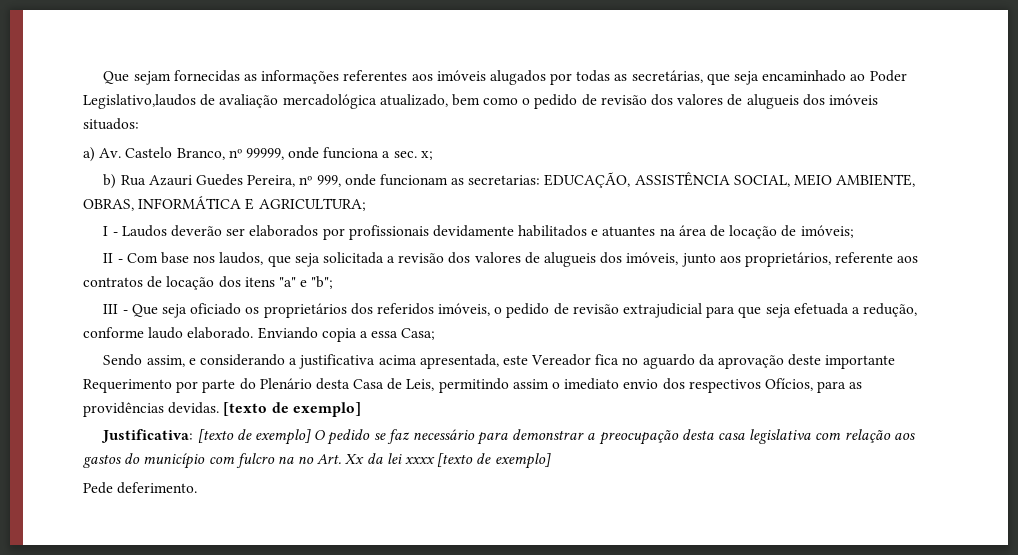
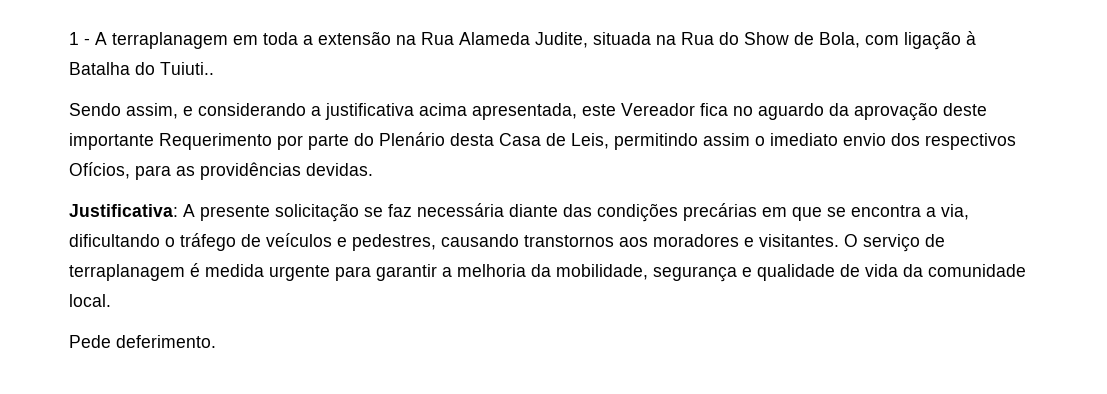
[103,70,907,85] [83,94,878,109] [83,118,139,130] [83,147,433,162] [103,172,916,189] [83,196,366,211] [103,225,854,240] [103,252,919,267] [83,276,334,290] [103,303,918,318] [83,327,436,342] Que sejam fornecidas as informações referentes aos imóveis alugados por todas as secretárias, que seja encaminhado ao Poder Legislativo,laudos de avaliação mercadológica atualizado, bem como o pedido de revisão dos valores de alugueis dos imóveis situados: // a) Av. Castelo Branco, nº 99999, onde funciona a sec. x; // b) Rua Azauri Guedes Pereira, nº 999, onde funcionam as secretarias: EDUCAÇÃO, ASSISTÊNCIA SOCIAL, MEIO AMBIENTE, OBRAS, INFORMÁTICA E AGRICULTURA; // I - Laudos deverão ser elaborados por profissionais devidamente habilitados e atuantes na área de locação de imóveis; // II - Com base nos laudos, que seja solicitada a revisão dos valores de alugueis dos imóveis, junto aos proprietários, referente aos contratos de locação dos itens "a" e "b"; // III - Que seja oficiado os proprietários dos referidos imóveis, o pedido de revisão extrajudicial para que seja efetuada a redução, conforme laudo elaborado. Enviando copia a essa Casa; -> [69,31,976,50] [69,62,214,75] 1 - A terraplanagem em toda a extensão na Rua Alameda Judite, situada na Rua do Show de Bola, com ligação à Batalha do Tuiuti..
[223,402,361,417] [101,429,915,445] [83,453,551,469] [texto de exemplo] // Justificativa: [texto de exemplo] O pedido se faz necessário para demonstrar a preocupação desta casa legislativa com relação aos gastos do município com fulcro na no Art. Xx da lei xxxx [texto de exemplo] -> [69,203,969,222] [69,233,945,252] [69,263,1026,282] [69,294,111,307] // Justificativa: A presente solicitação se faz necessária diante das condições precárias em que se encontra a via, dificultando o tráfego de veículos e pedestres, causando transtornos aos moradores e visitantes. O serviço de terraplanagem é medida urgente para garantir a melhoria da mobilidade, segurança e qualidade de vida da comunidade local.

